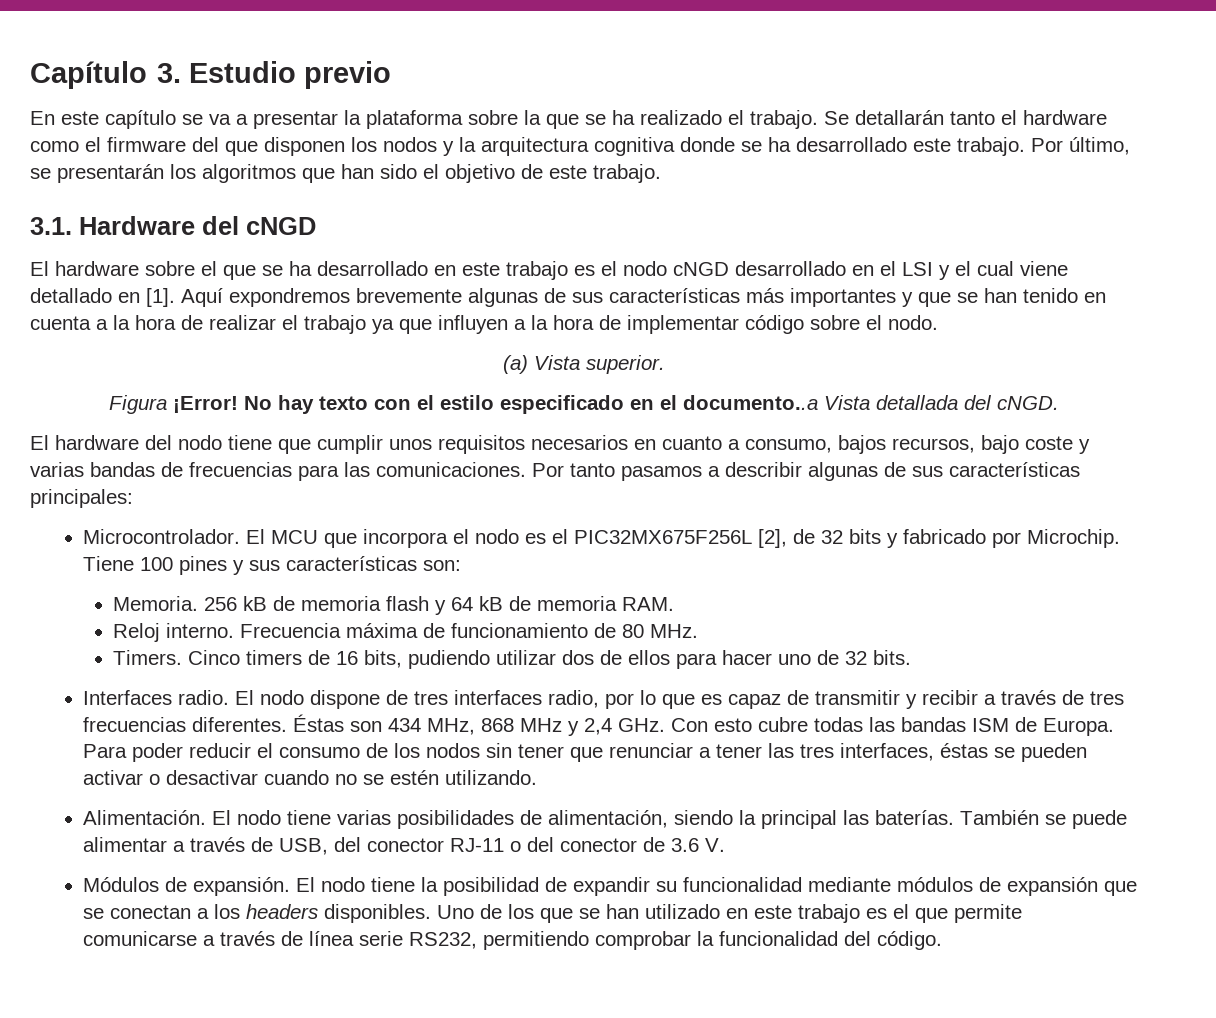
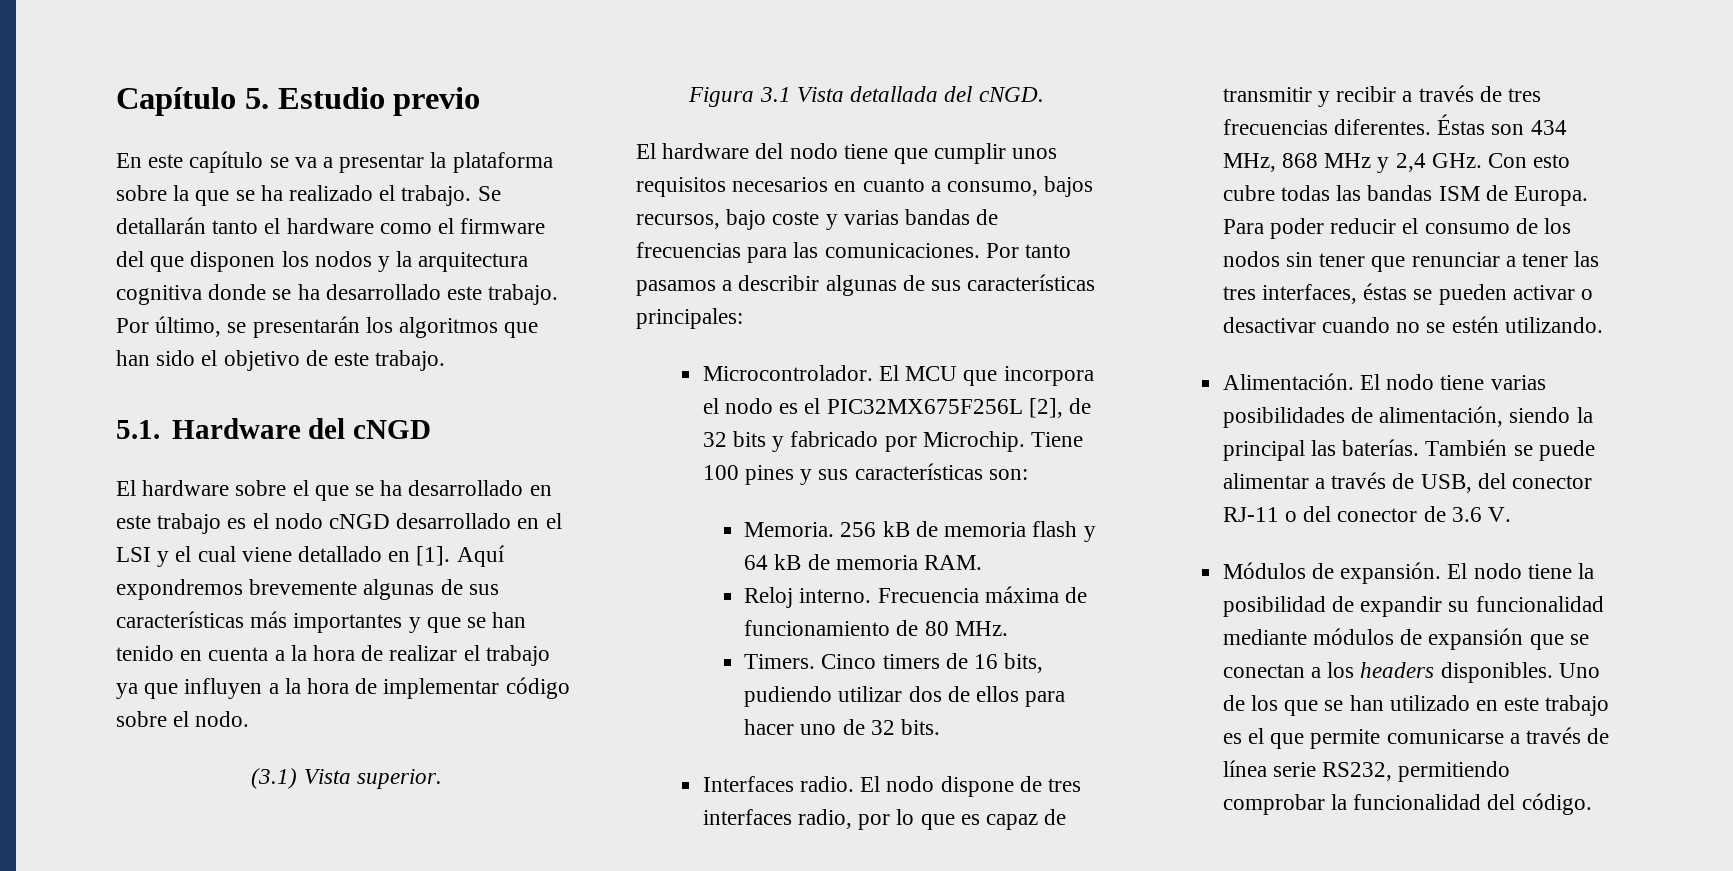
[157,63,182,83] 3. -> [244,88,269,109] 5.
[30,217,72,235] 3.1. -> [116,420,160,439] 5.1.
[503,355,528,374] (a) -> [251,768,298,789] (3.1)
[173,395,818,414] ¡Error! No hay texto con el estilo especificado en el documento..a -> [759,87,791,102] 3.1

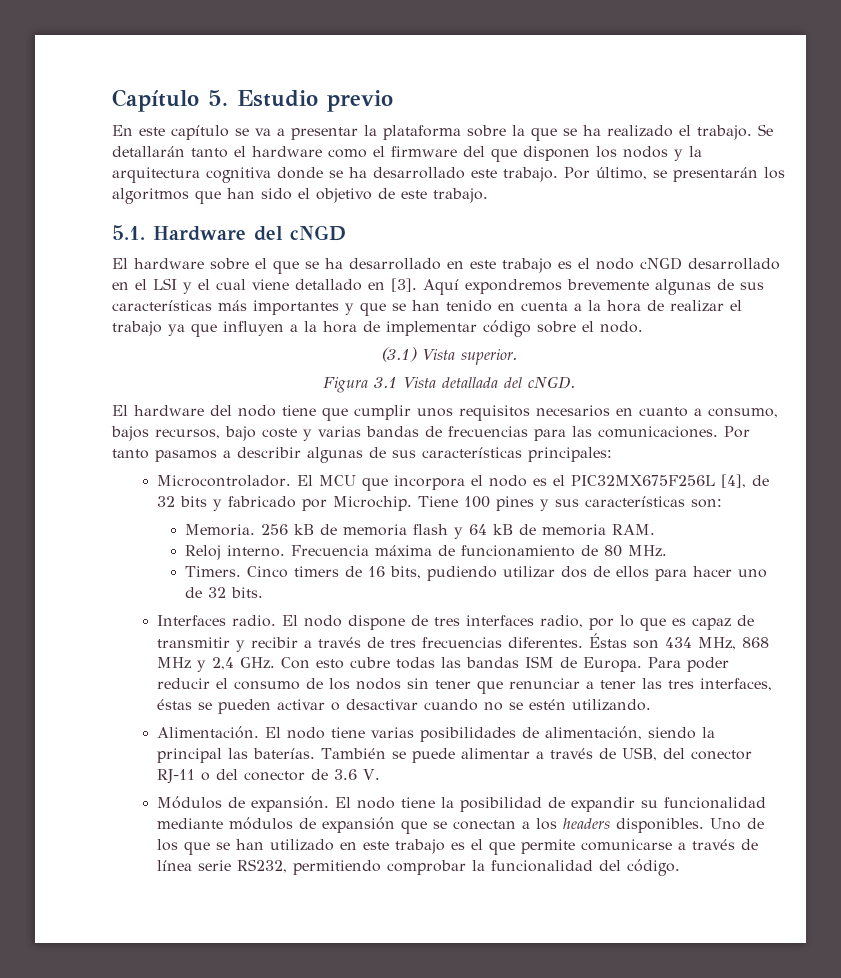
[416,546,451,566] [1]. -> [391,278,417,292] [3].
[1028,398,1063,418] [2], -> [721,474,747,488] [4],

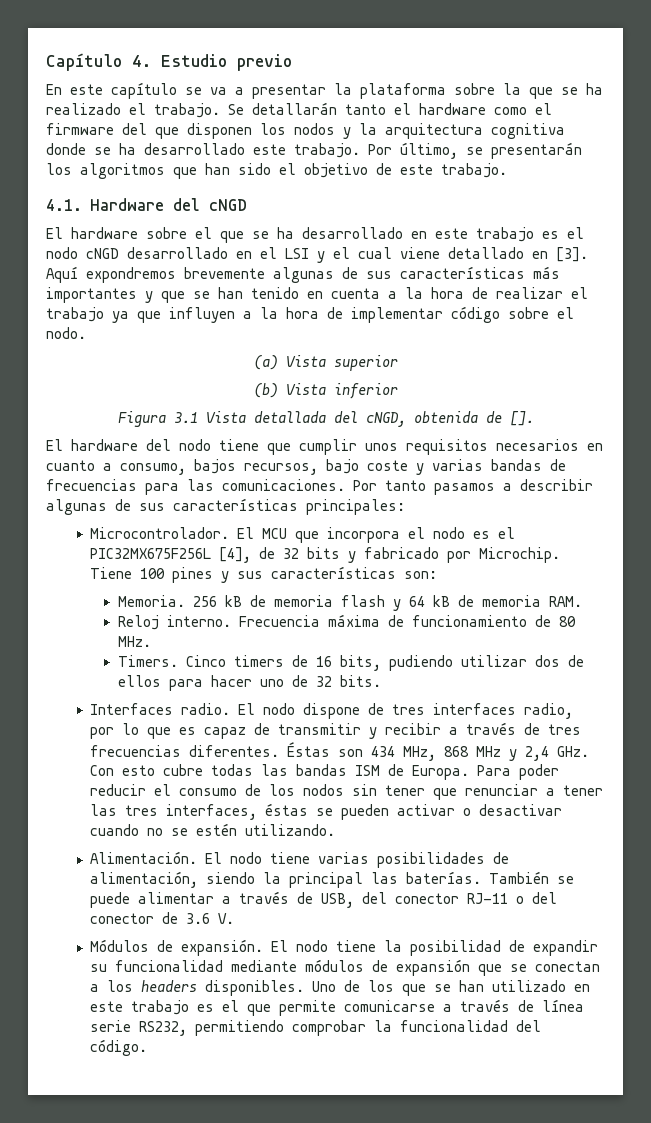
[208,90,228,106] 5. -> [132,55,151,67] 4.
[112,225,145,240] 5.1. -> [46,199,82,211] 4.1.
[380,347,518,365] (3.1) Vista superior. -> [253,355,398,371] [253,383,398,399] (a) Vista superior // (b) Vista inferior
[527,376,575,389] cNGD. -> [365,411,534,427] cNGD, obtenida de [].

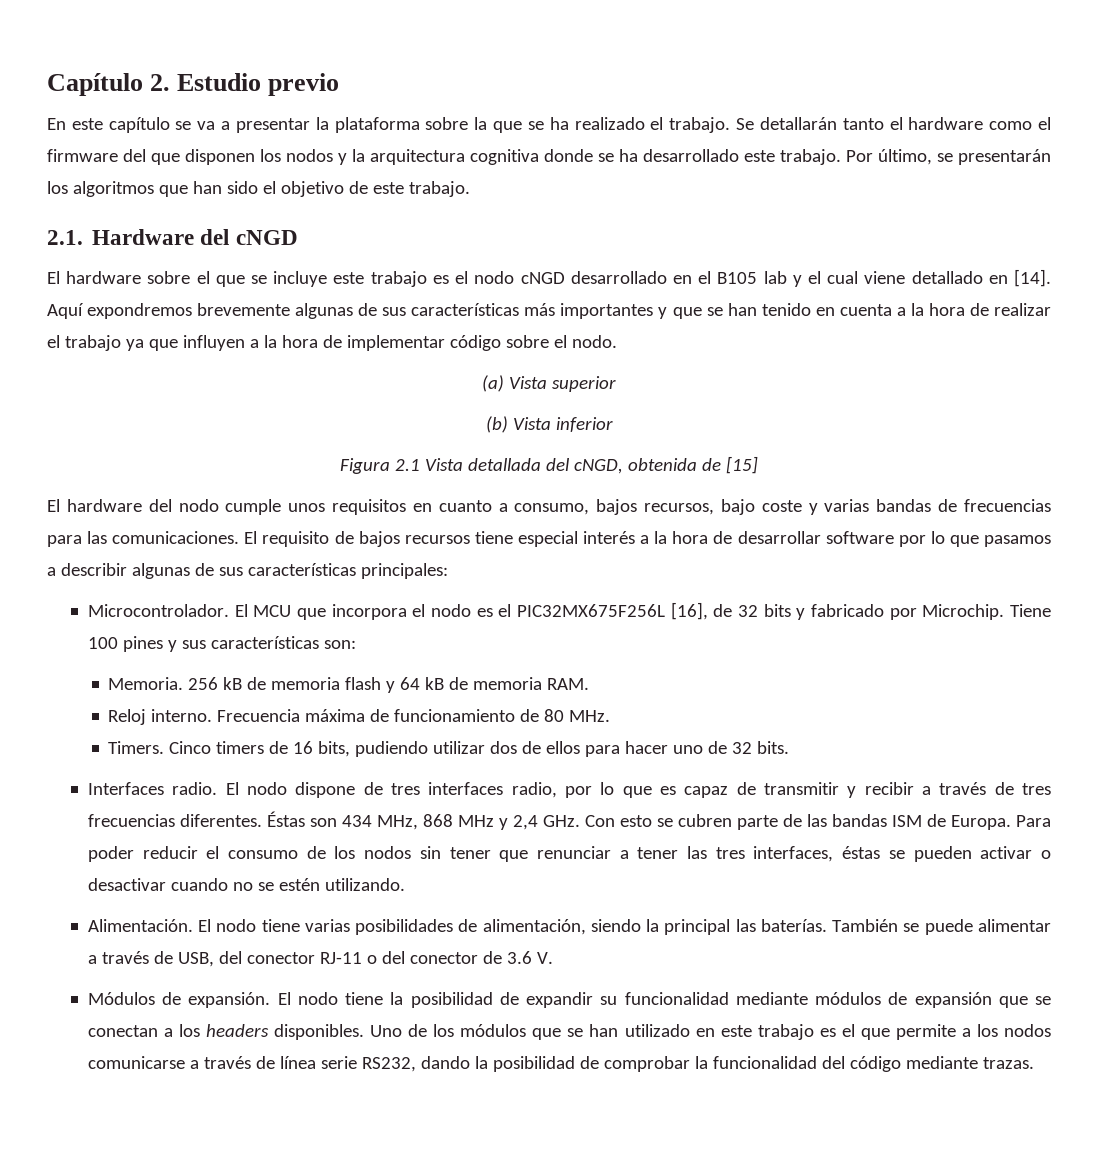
[132,55,151,67] 4. -> [150,74,171,91] 2.
[46,199,82,211] 4.1. -> [47,230,83,245] 2.1.
[277,227,427,239] ha desarrollado en -> [273,271,328,287] incluye
[285,248,309,259] LSI -> [717,271,787,284] B105 lab
[556,247,588,262] [3]. -> [1014,269,1052,287] [14].
[173,412,198,423] 3.1 -> [395,459,421,471] 2.1
[509,411,534,426] []. -> [725,456,758,474] [15]
[219,439,357,455] tiene que cumplir -> [225,499,282,515] cumple
[496,439,579,451] necesarios -> (407, 507) none
[353,480,426,491] Por tanto -> [244,531,979,547] El requisito de bajos recursos tiene especial interés a la hora de desarrollar software por lo que
[219,547,252,563] [4], -> [670,602,708,620] [16],
[163,764,254,776] cubre todas -> [656,814,802,830] se cubren parte de
(395, 986) none -> [460,1024,527,1037] módulos
(337, 1008) none -> [961,1024,1052,1037] a los nodos
[195,1020,285,1036] permitiendo -> [420,1056,599,1072] dando la posibilidad de
[90,1039,148,1056] código. -> [849,1056,1034,1072] código mediante trazas.

